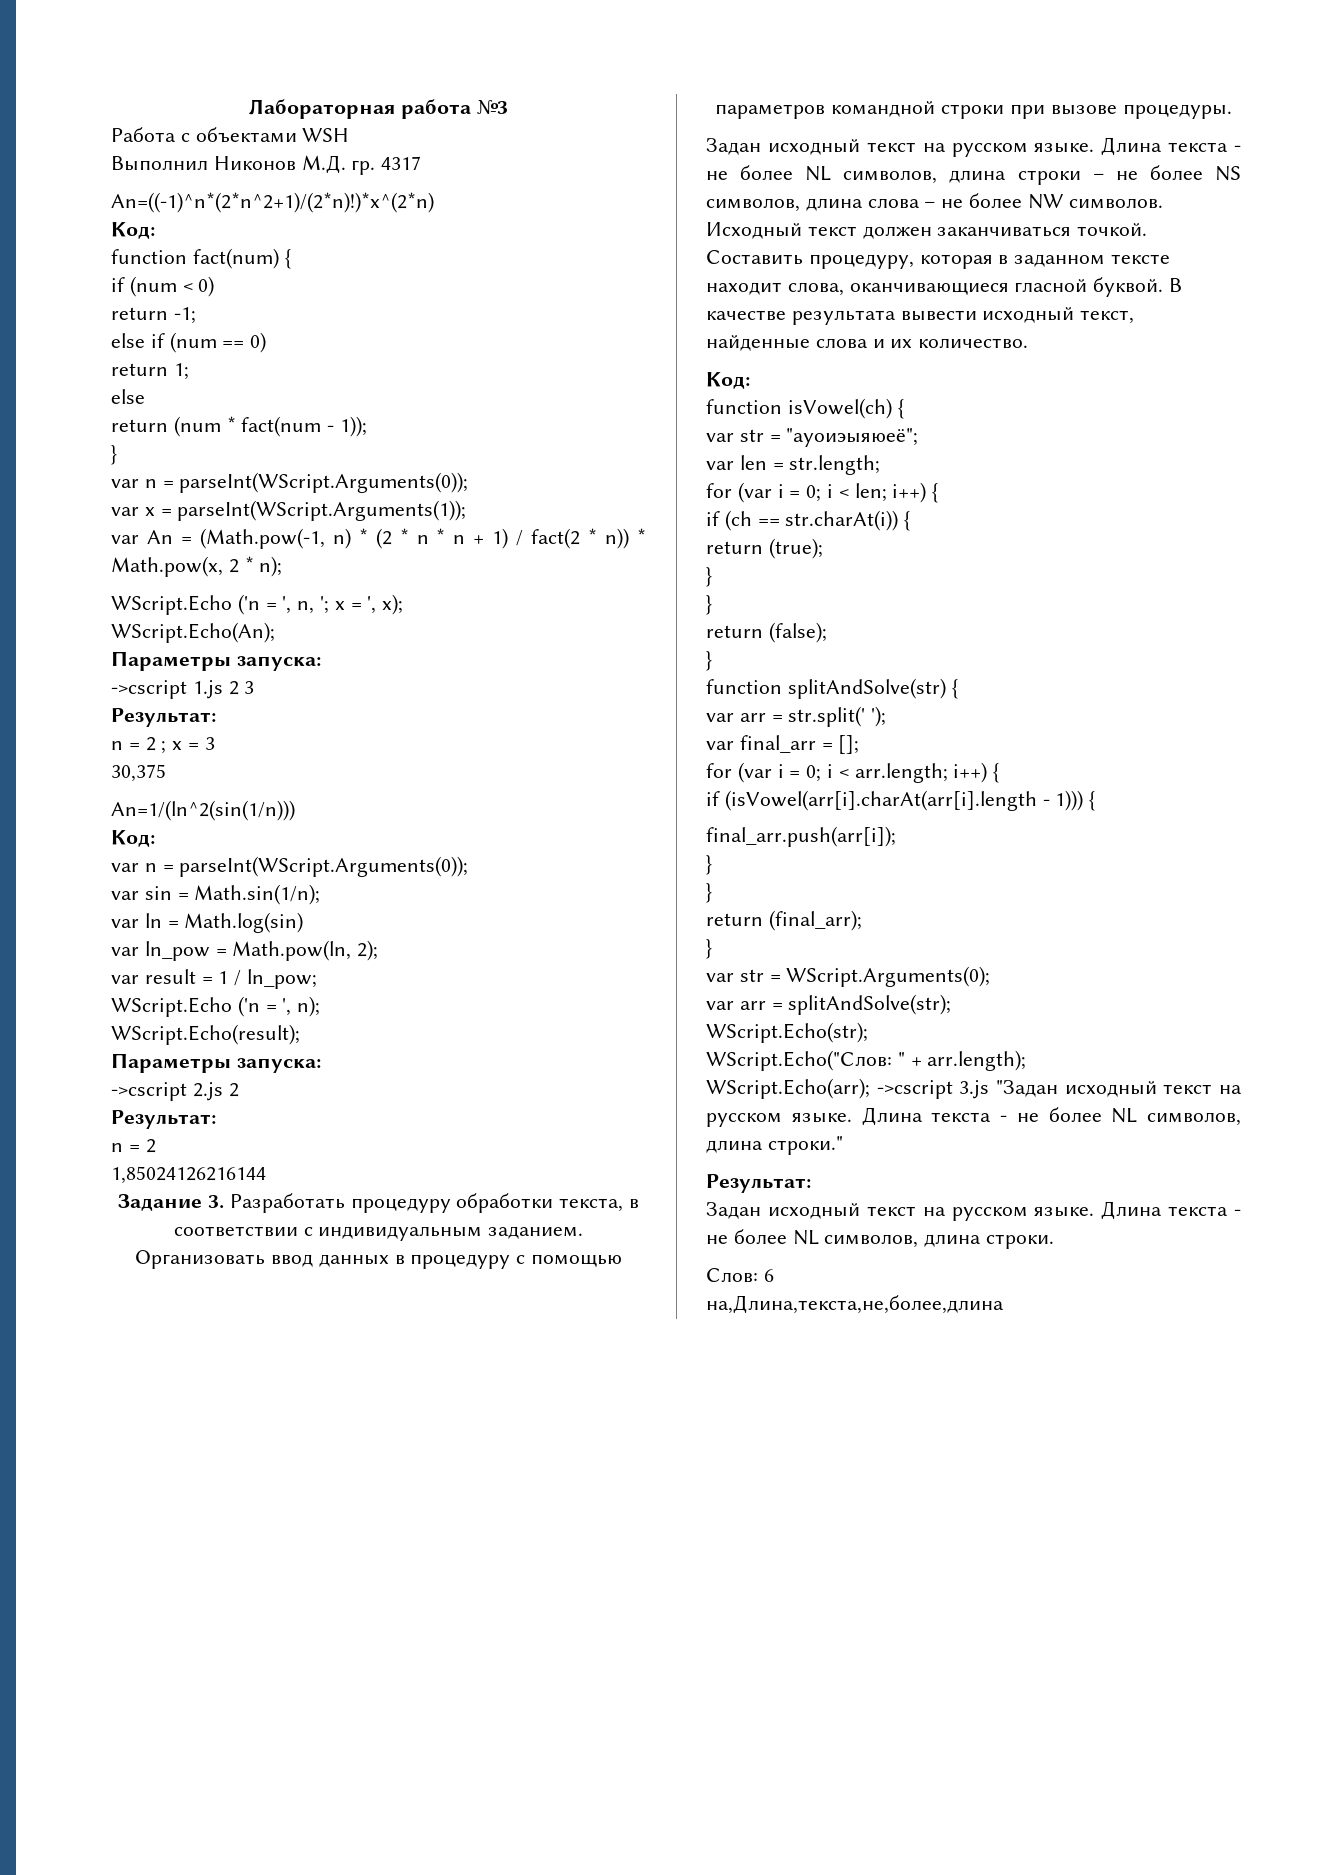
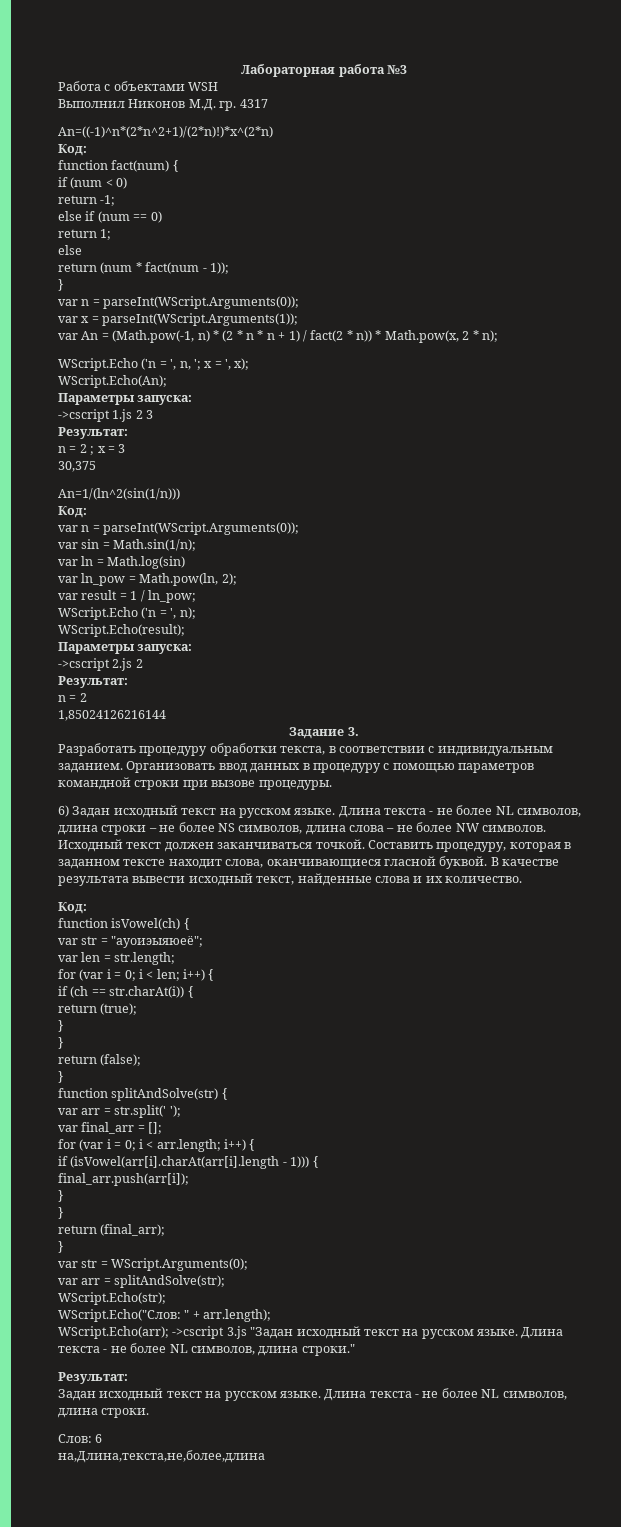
(224, 1202) none -> (359, 731) //
(1232, 111) none -> [58,805,69,817] 6)

